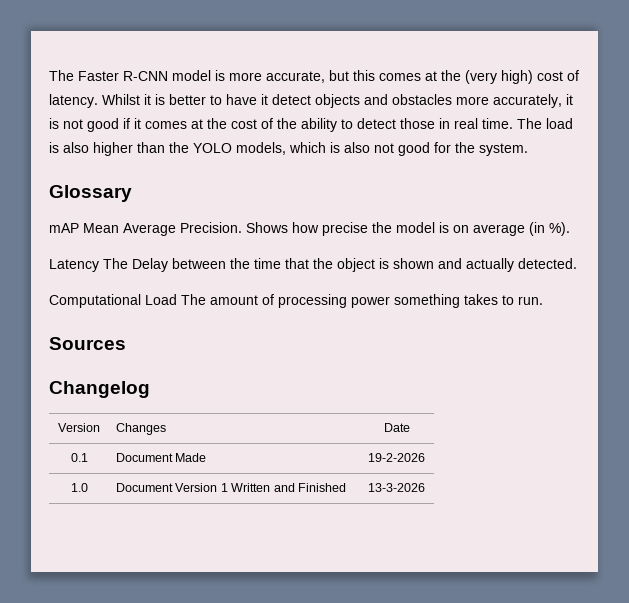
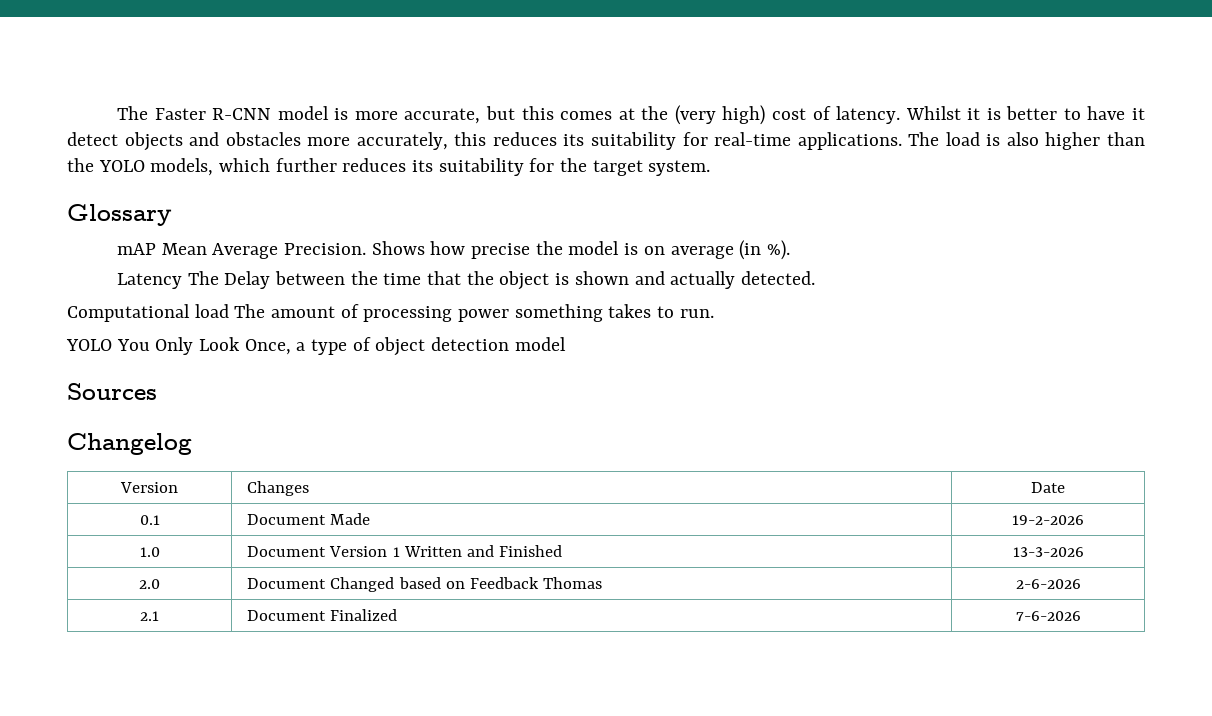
[566,94,573,105] [49,118,513,132] it is not good if it comes at the cost of the ability to detect those in real time. -> [454,132,902,150] this reduces its suitability for real-time applications.
[330,142,430,156] is also not good -> [275,158,524,176] further reduces its suitability
(475, 147) none -> [592,160,643,176] target
[145,294,177,305] Load -> [194,304,229,318] load
(543, 300) none -> [66,337,566,356] // YOLO You Only Look Once, a type of object detection model
(425, 487) none -> [139,579,160,589] [247,577,602,592] [1015,579,1081,589] [140,611,159,621] [247,609,398,621] [1015,611,1081,621] // 2.0 | Document Changed based on Feedback Thomas | 2-6-2026 // 2.1 | Document Finalized | 7-6-2026

